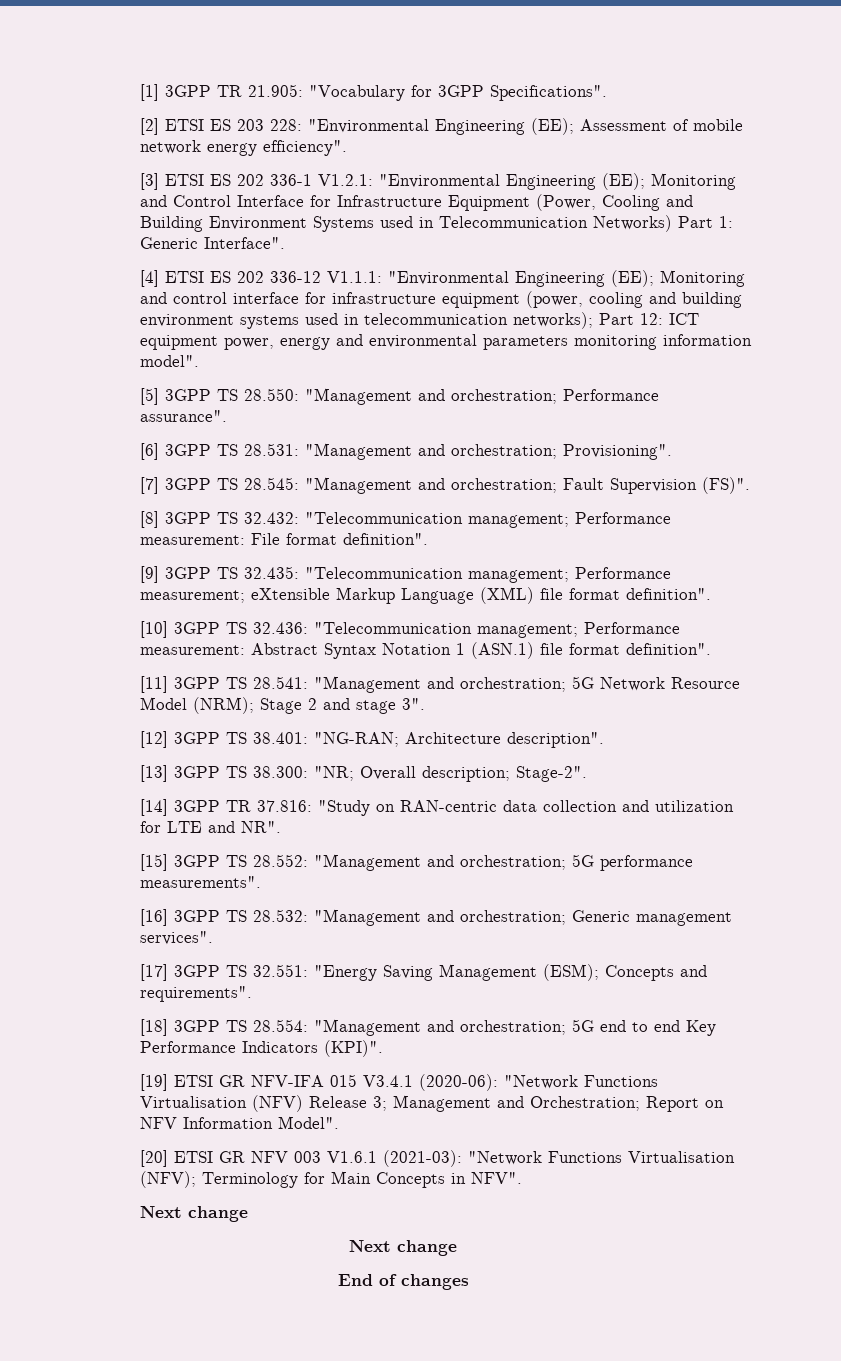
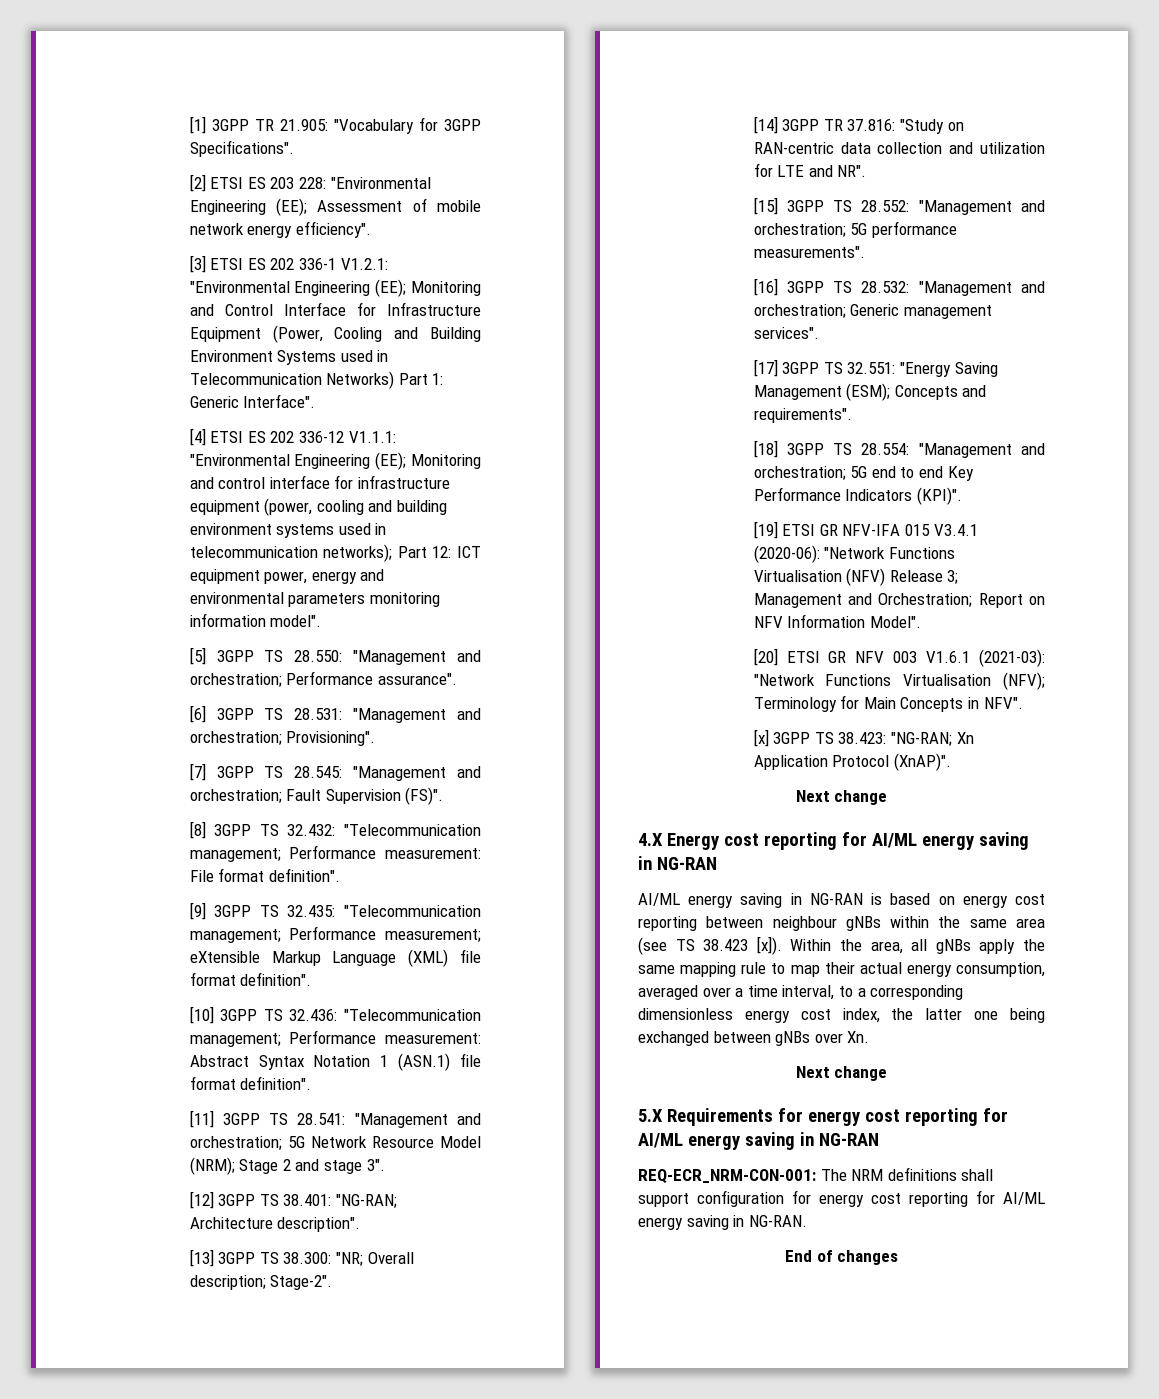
[140,1206,249,1222] [349,1240,457,1256] Next change // Next change -> [753,729,974,747] [753,753,951,771] [795,790,888,805] [638,832,1029,850] [638,856,717,870] [638,893,1045,908] [638,916,1045,931] [638,936,1045,955] [638,962,1045,977] [638,985,964,1000] [638,1008,1045,1023] [638,1031,870,1046] [795,1066,888,1081] [638,1108,1008,1126] [638,1132,879,1150] [638,1167,994,1183] [638,1190,1045,1207] [638,1215,807,1230] [x] 3GPP TS 38.423: "NG-RAN; Xn Application Protocol (XnAP)". // Next change // 4.X Energy cost reporting for AI/ML energy saving in NG-RAN // AI/ML energy saving in NG-RAN is based on energy cost reporting between neighbour gNBs within the same area (see TS 38.423 [x]). Within the area, all gNBs apply the same mapping rule to map their actual energy consumption, averaged over a time interval, to a corresponding dimensionless energy cost index, the latter one being exchanged between gNBs over Xn. // Next change // 5.X Requirements for energy cost reporting for AI/ML energy saving in NG-RAN // REQ-ECR_NRM-CON-001: The NRM definitions shall support configuration for energy cost reporting for AI/ML energy saving in NG-RAN.

